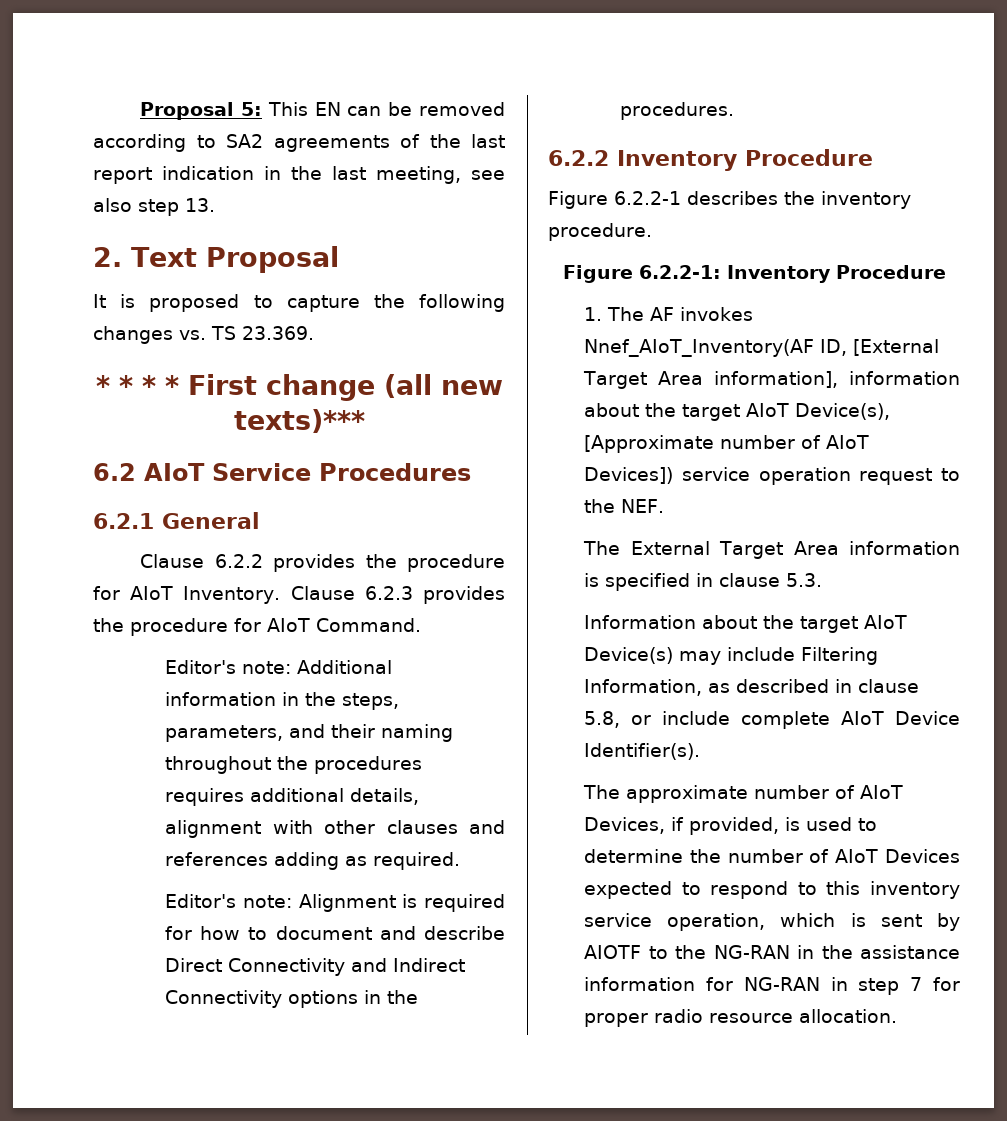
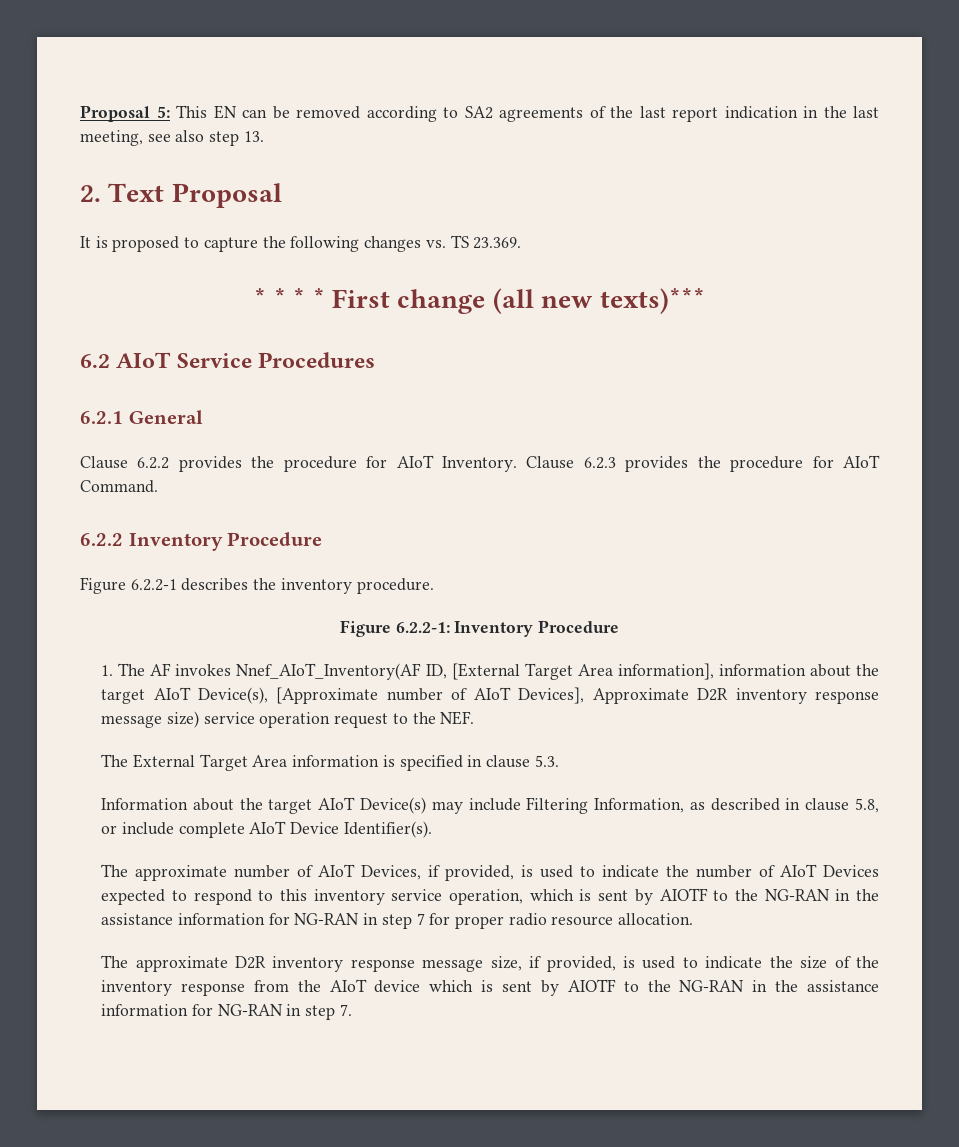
[165,660,393,674] [165,692,400,710] [165,724,454,742] [165,756,423,774] [165,788,420,806] [165,820,505,838] [165,852,461,870] [165,894,505,912] [165,926,505,940] [165,958,466,976] [165,990,419,1008] [620,102,735,120] // Editor's note: Additional information in the steps, parameters, and their naming throughout the procedures requires additional details, alignment with other clauses and references adding as required. // Editor's note: Alignment is required for how to document and describe Direct Connectivity and Indirect Connectivity options in the procedures. -> (158, 486) none
[584,467,674,484] Devices]) -> [518,687,879,704] [101,711,199,728] Devices], Approximate D2R inventory response message size)
[584,849,684,863] determine -> [602,865,660,878] indicate
(898, 1016) none -> [101,955,879,972] [101,979,879,996] [101,1004,352,1020] // The approximate D2R inventory response message size, if provided, is used to indicate the size of the inventory response from the AIoT device which is sent by AIOTF to the NG-RAN in the assistance information for NG-RAN in step 7.

